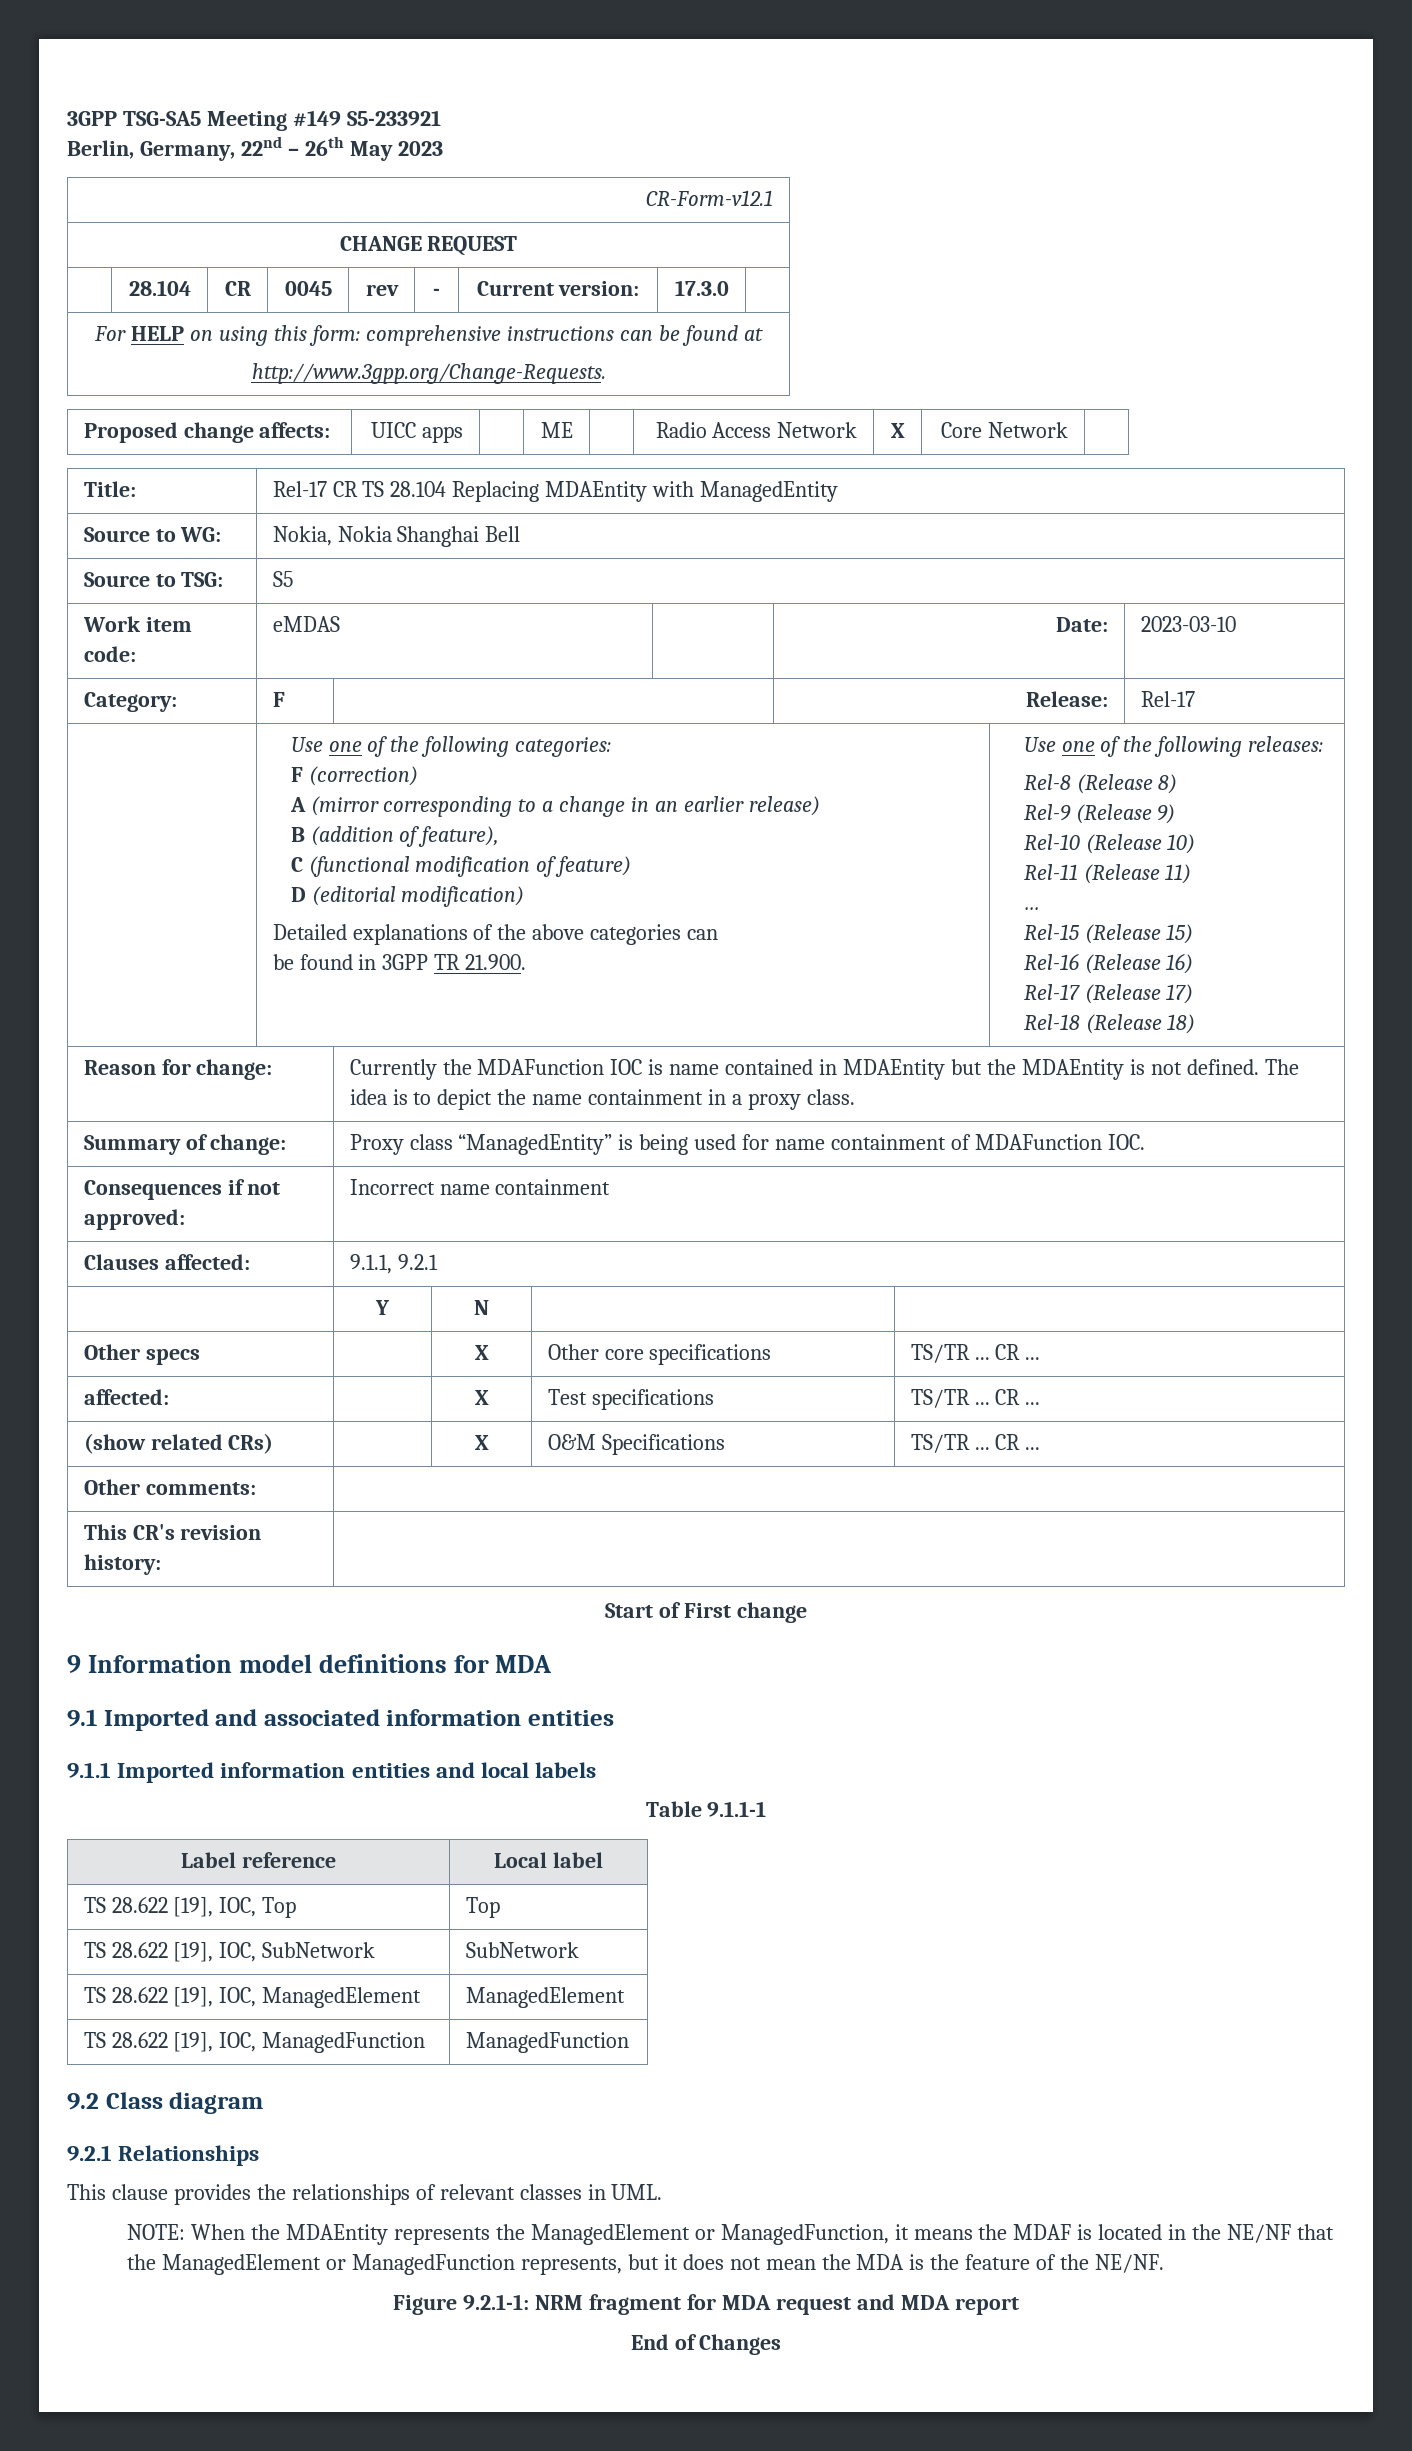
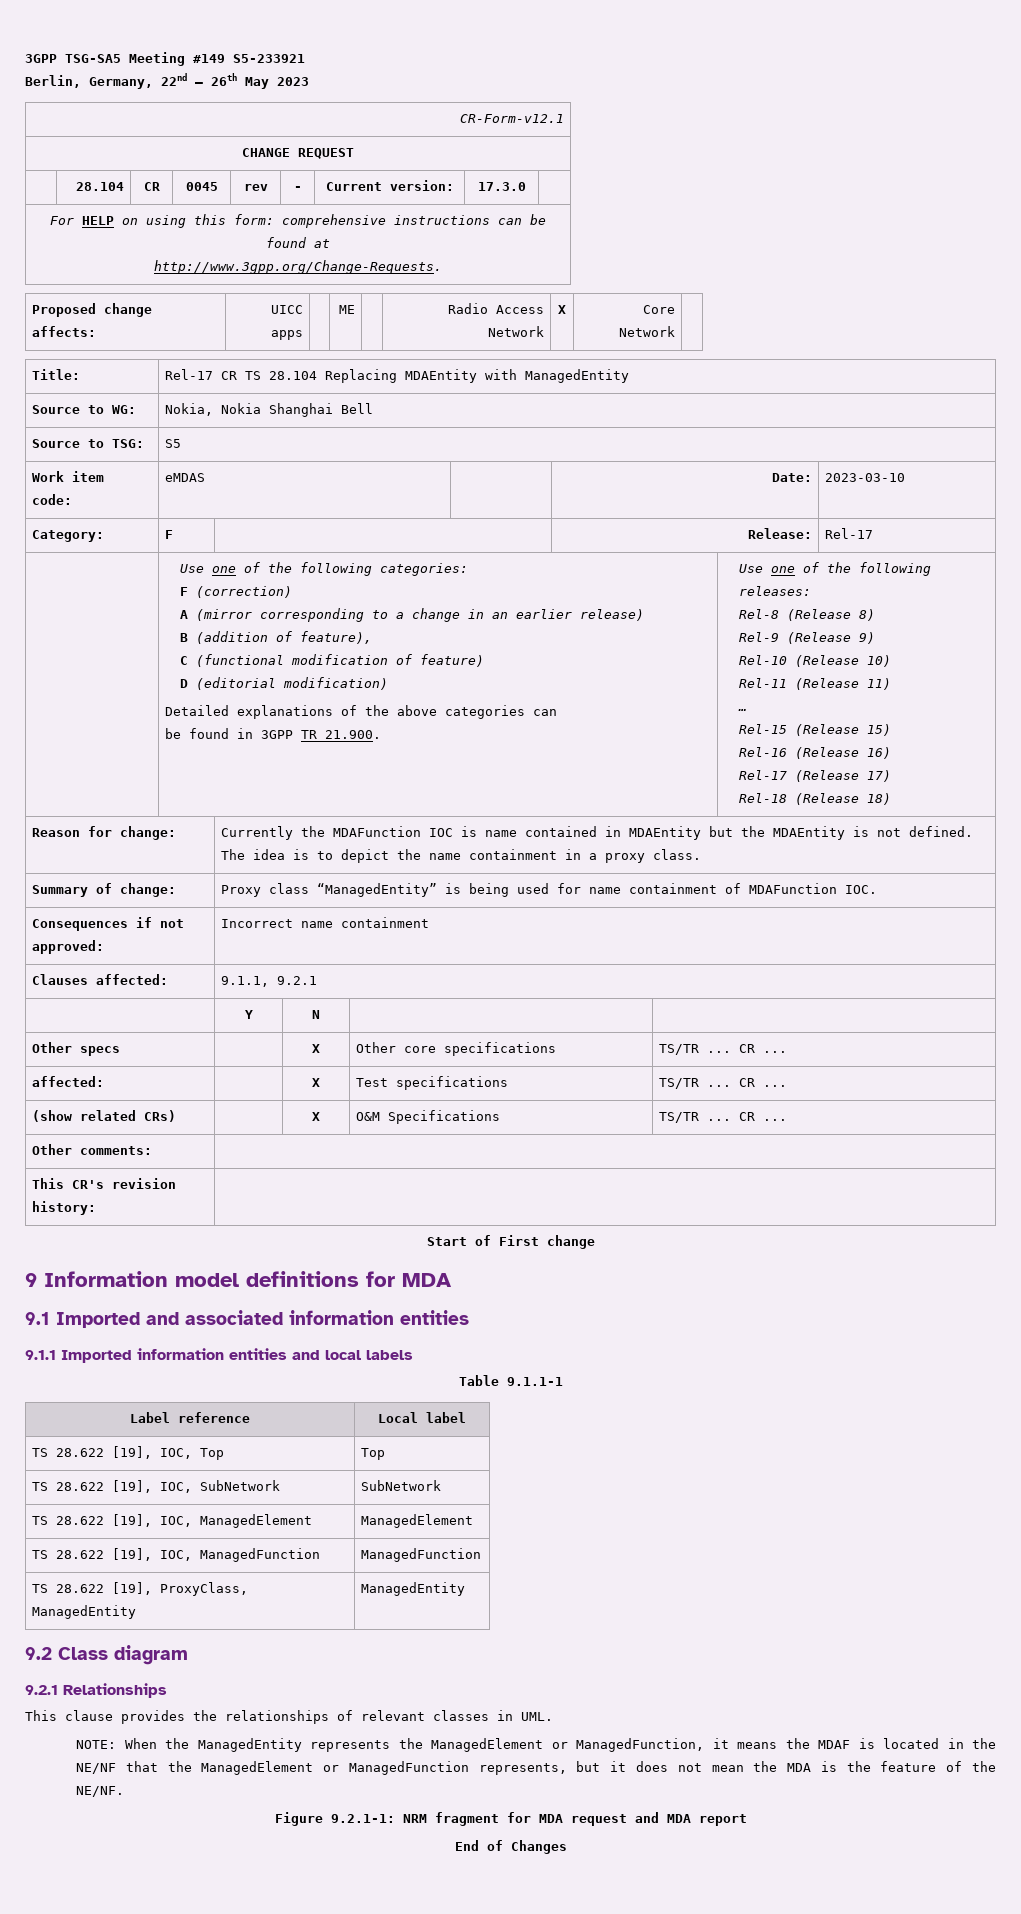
(629, 2042) none -> [32,1582,249,1596] [32,1605,137,1619] [361,1582,466,1596] // TS 28.622 [19], ProxyClass, ManagedEntity | ManagedEntity
[285,2224,388,2245] MDAEntity -> [197,1738,302,1752] ManagedEntity

